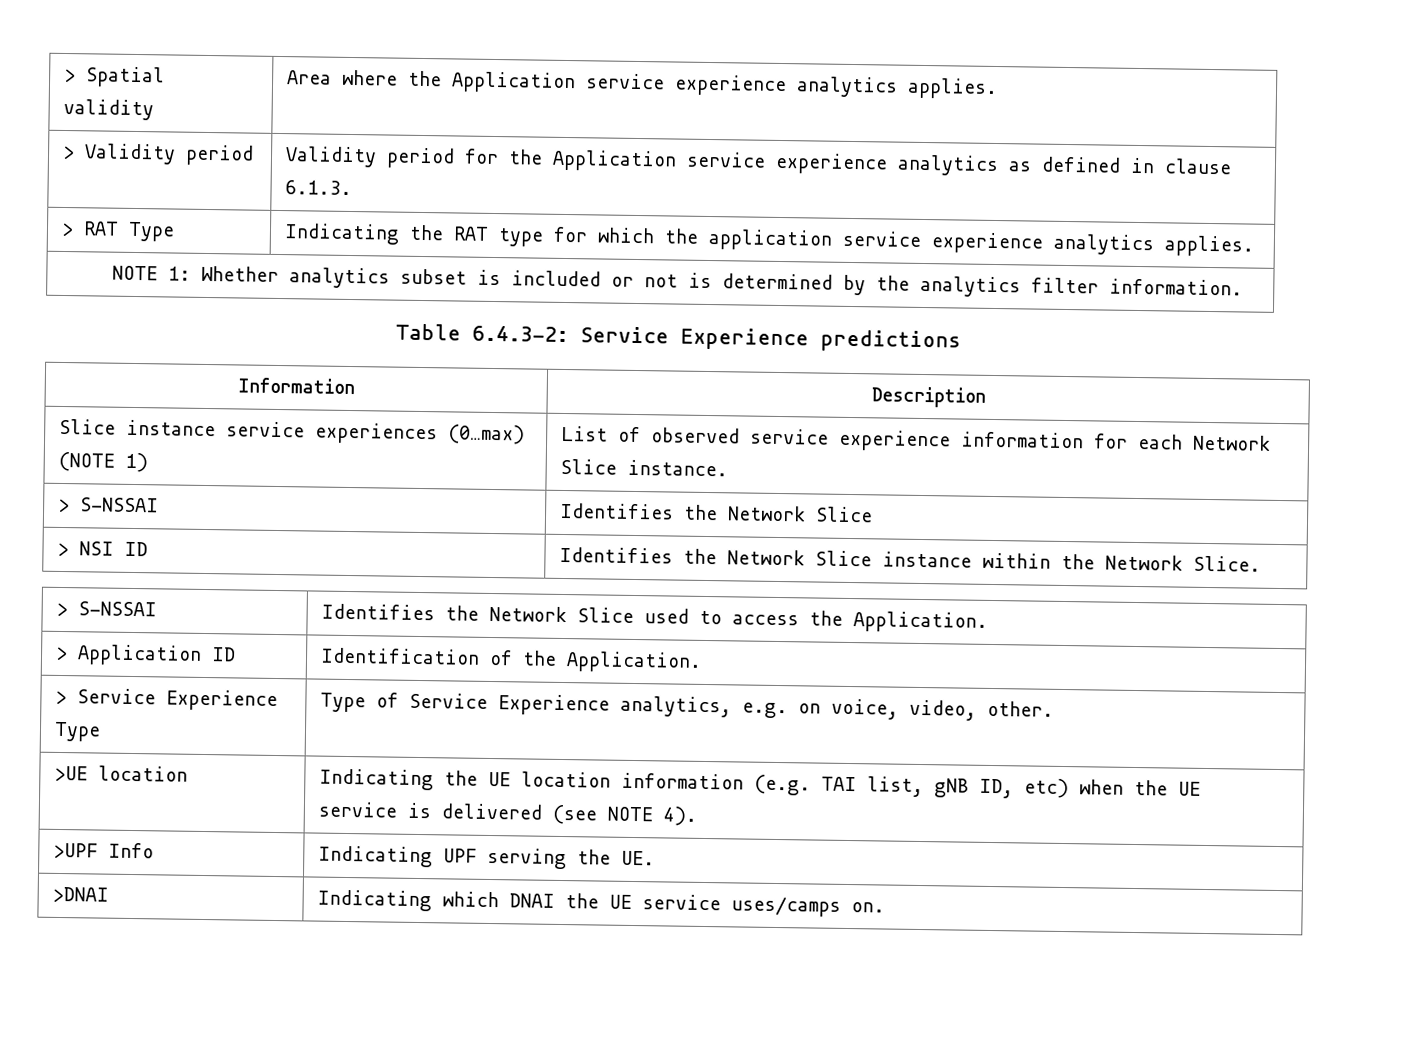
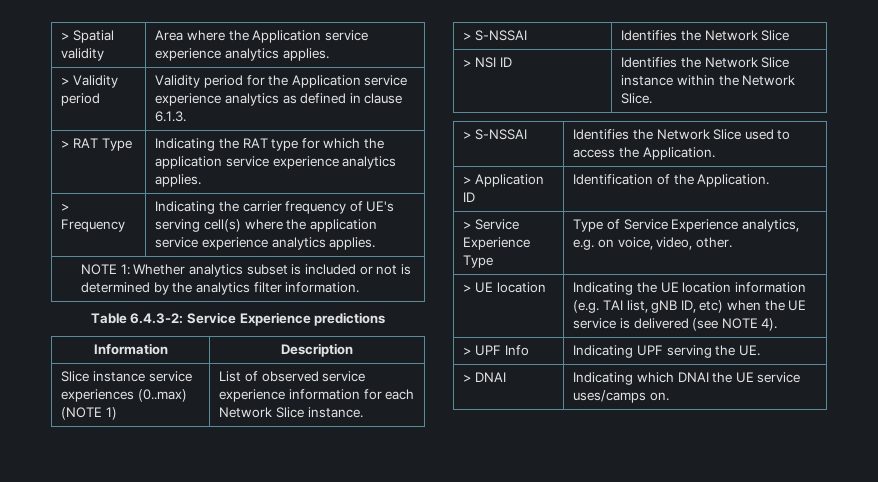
(1255, 246) none -> [61,203,70,211] [61,219,126,232] [155,201,395,214] [155,219,377,232] [155,237,376,250] // > Frequency | Indicating the carrier frequency of UE's serving cell(s) where the application service experience analytics applies.
[448,424,526,445] (0…max) -> [137,389,187,402] (0..max)
[54,765,89,782] >UE -> [463,282,493,293] > UE
[53,842,99,859] >UPF -> [463,345,501,356] > UPF
[52,886,110,903] >DNAI -> [463,372,506,382] > DNAI

